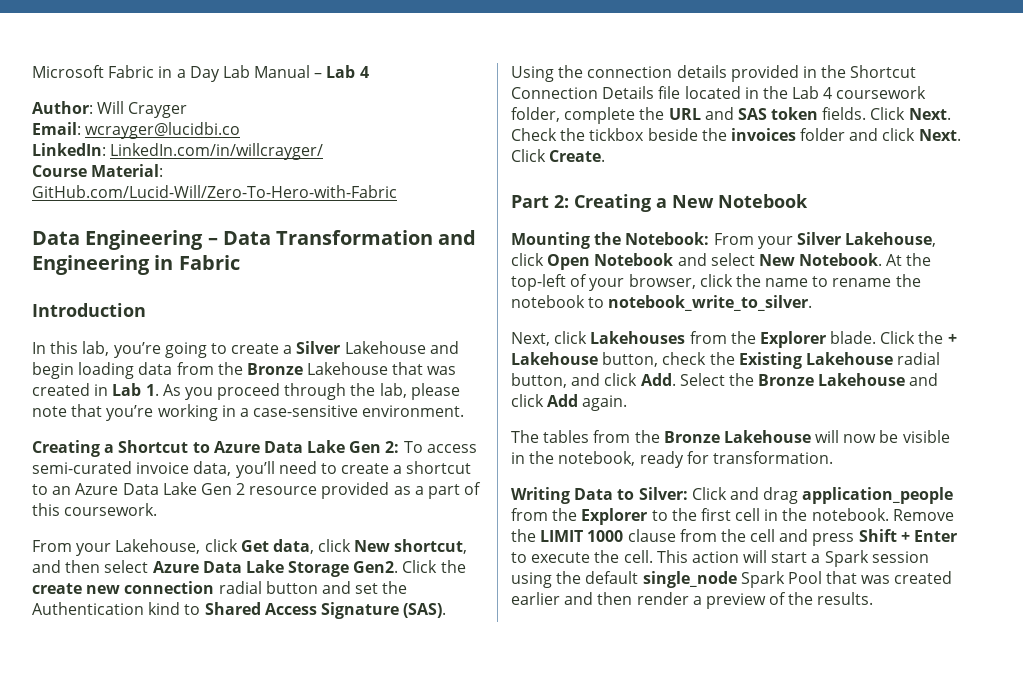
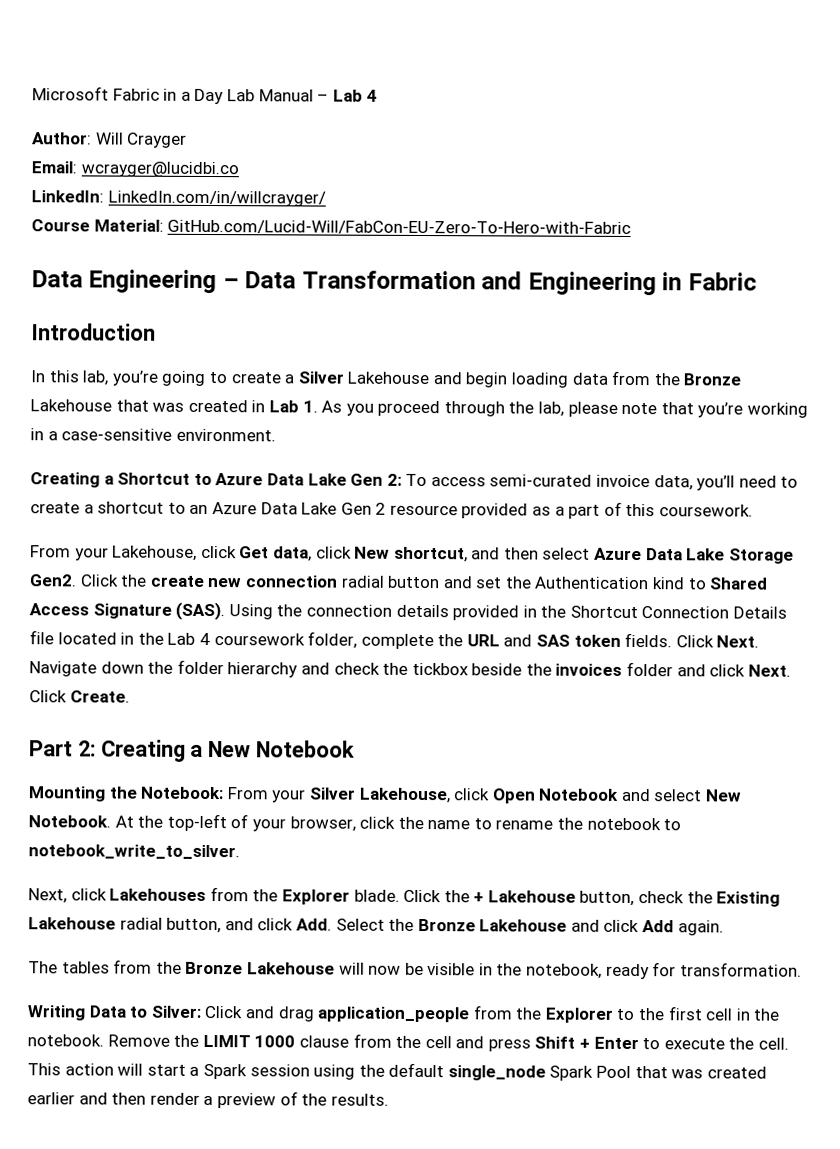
[32,185,397,198] GitHub.com/Lucid-Will/Zero-To-Hero-with-Fabric -> [167,219,632,235] GitHub.com/Lucid-Will/FabCon-EU-Zero-To-Hero-with-Fabric
[511,128,557,141] Check -> [29,659,380,678] Navigate down the folder hierarchy and check

